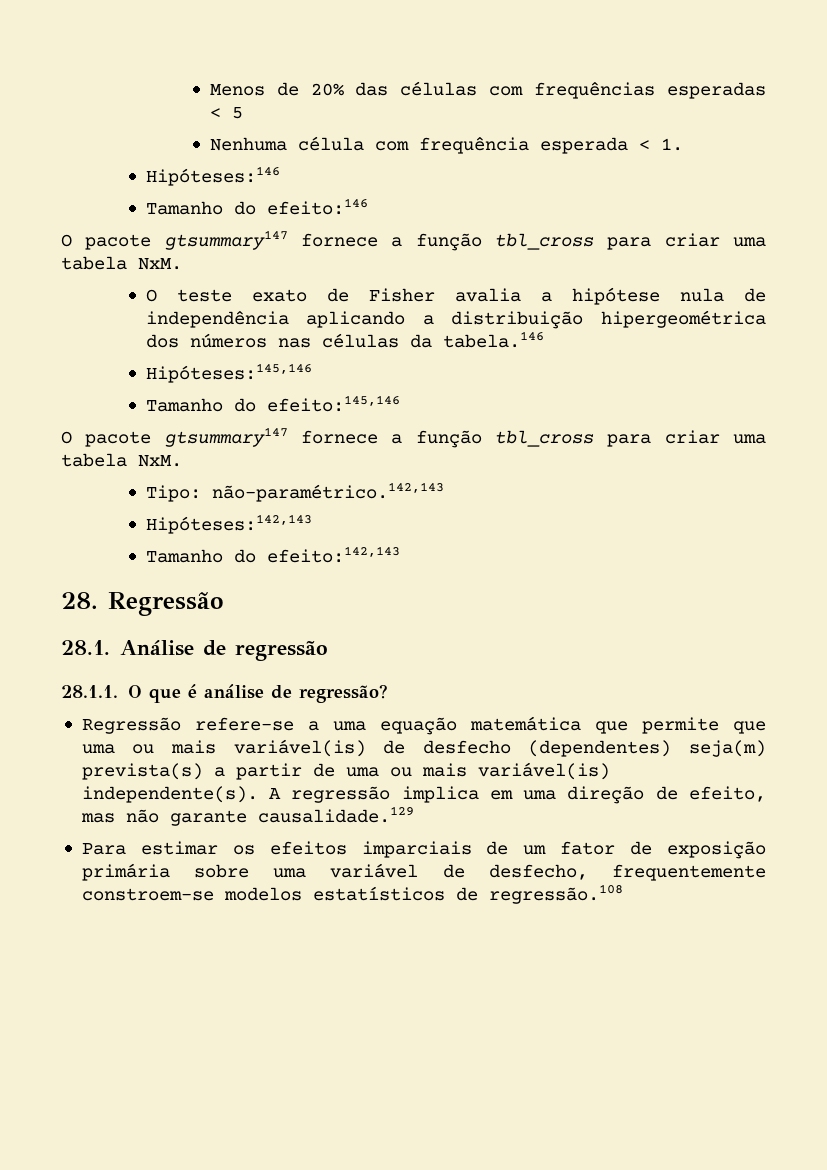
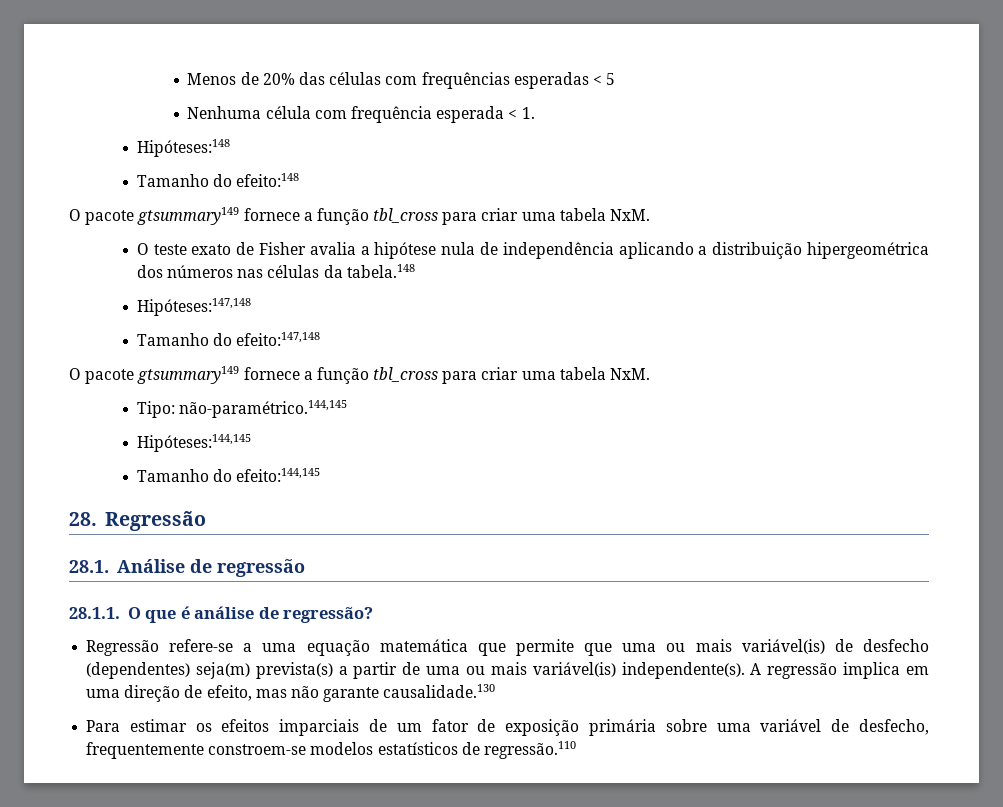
[145,166,280,186] [145,198,368,215] [61,230,288,250] Hipóteses:146 // Tamanho do efeito:146 // O pacote gtsummary147 -> [136,139,230,157] [136,173,300,187] [69,207,240,225] Hipóteses:148 // Tamanho do efeito:148 // O pacote gtsummary149
[442,331,544,348] [145,363,312,383] [145,395,400,412] [61,427,288,447] tabela.146 // Hipóteses:145,146 // Tamanho do efeito:145,146 // O pacote gtsummary147 -> [346,264,415,278] [136,298,251,316] [136,332,321,346] [69,366,240,384] tabela.148 // Hipóteses:147,148 // Tamanho do efeito:147,148 // O pacote gtsummary149
[211,482,444,502] [145,514,312,534] [145,546,400,563] não-paramétrico.142,143 // Hipóteses:142,143 // Tamanho do efeito:142,143 -> [178,400,347,418] [136,434,251,452] [136,468,321,482] não-paramétrico.144,145 // Hipóteses:144,145 // Tamanho do efeito:144,145
[257,806,414,823] causalidade.129 -> [383,684,496,698] causalidade.130
[488,884,623,904] regressão.108 -> [483,741,576,759] regressão.110

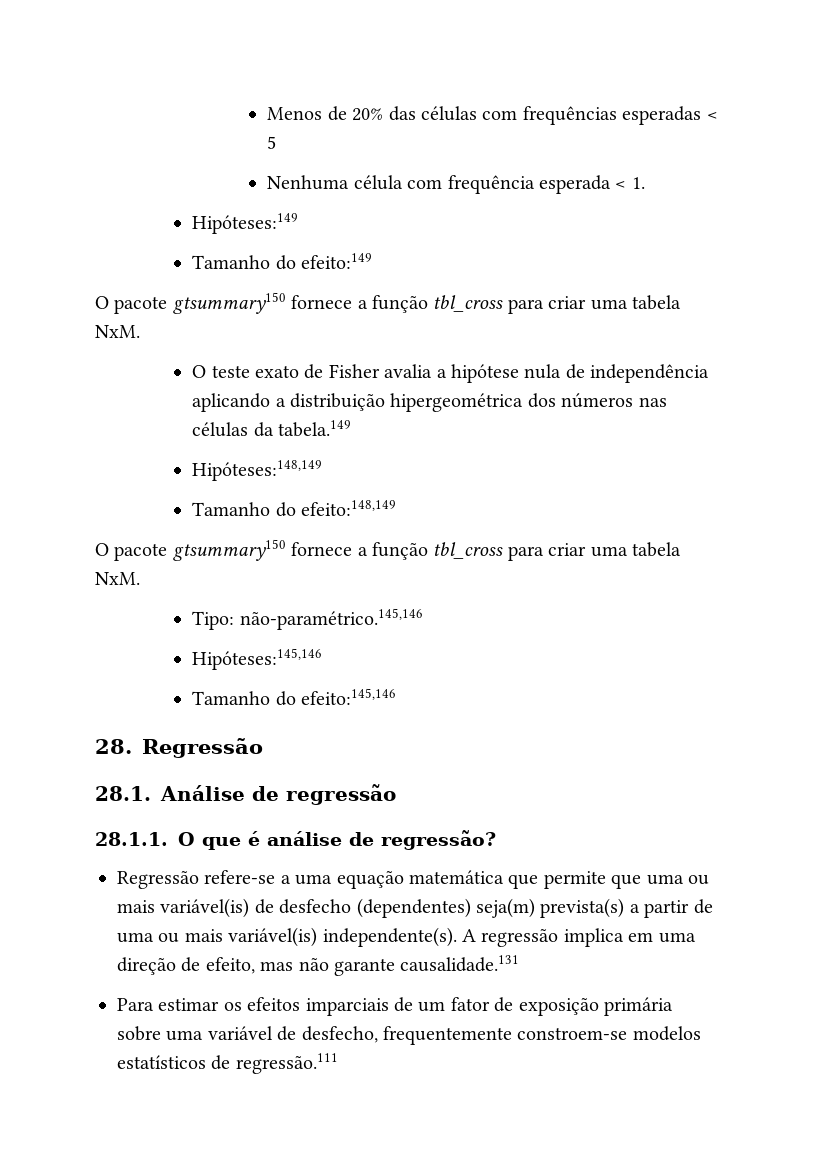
[136,139,230,157] [136,173,300,187] [69,207,240,225] Hipóteses:148 // Tamanho do efeito:148 // O pacote gtsummary149 -> [192,213,299,234] [192,253,372,270] [95,292,286,314] Hipóteses:149 // Tamanho do efeito:149 // O pacote gtsummary150
[346,264,415,278] [136,298,251,316] [136,332,321,346] [69,366,240,384] tabela.148 // Hipóteses:147,148 // Tamanho do efeito:147,148 // O pacote gtsummary149 -> [277,420,351,437] [192,460,323,481] [192,500,396,517] [95,539,286,561] tabela.149 // Hipóteses:148,149 // Tamanho do efeito:148,149 // O pacote gtsummary150
[178,400,347,418] [136,434,251,452] [136,468,321,482] não-paramétrico.144,145 // Hipóteses:144,145 // Tamanho do efeito:144,145 -> [239,608,423,630] [192,648,323,670] [192,688,396,706] não-paramétrico.145,146 // Hipóteses:145,146 // Tamanho do efeito:145,146
[383,684,496,698] causalidade.130 -> [400,955,520,972] causalidade.131
[483,741,576,759] regressão.110 -> [235,1053,338,1074] regressão.111

